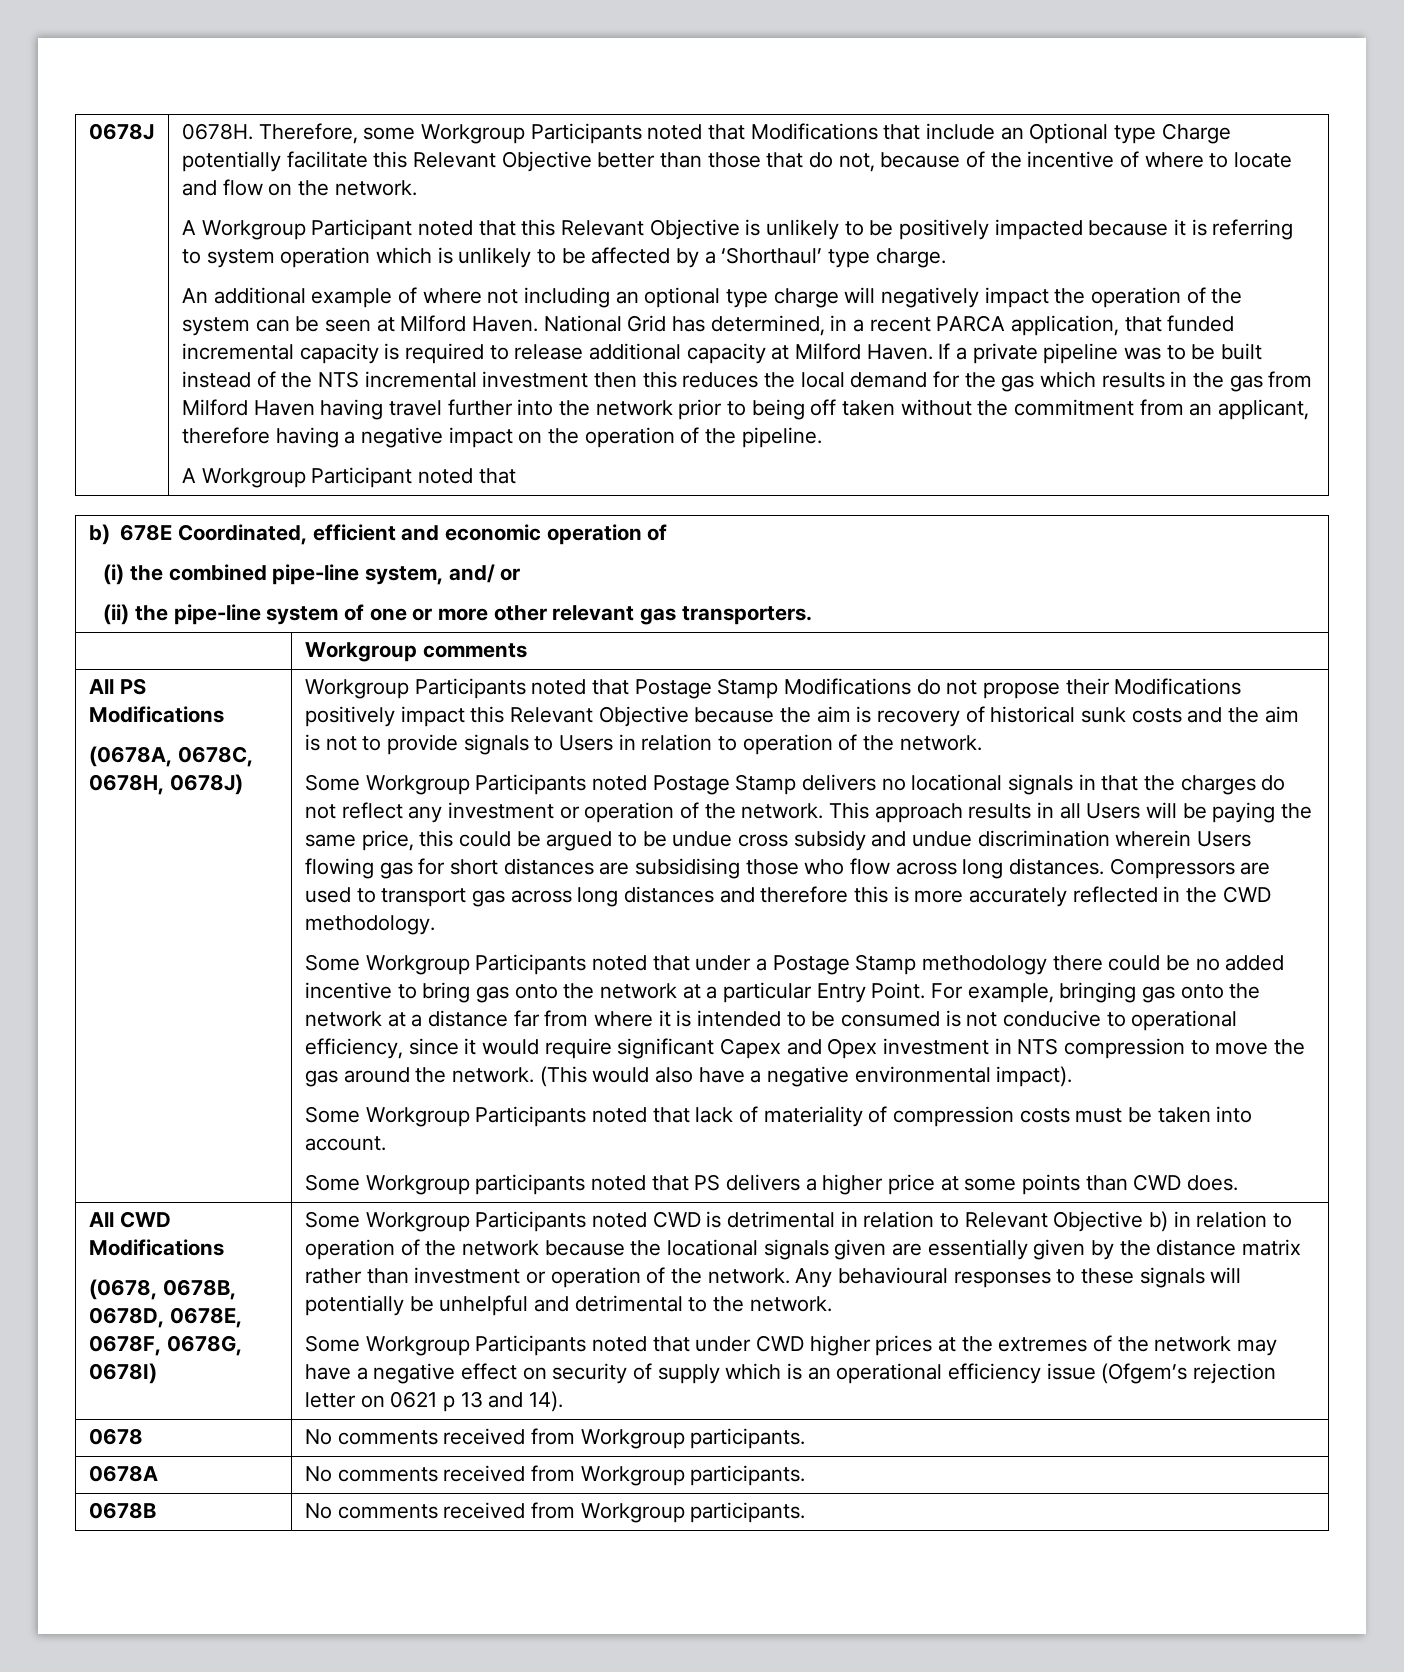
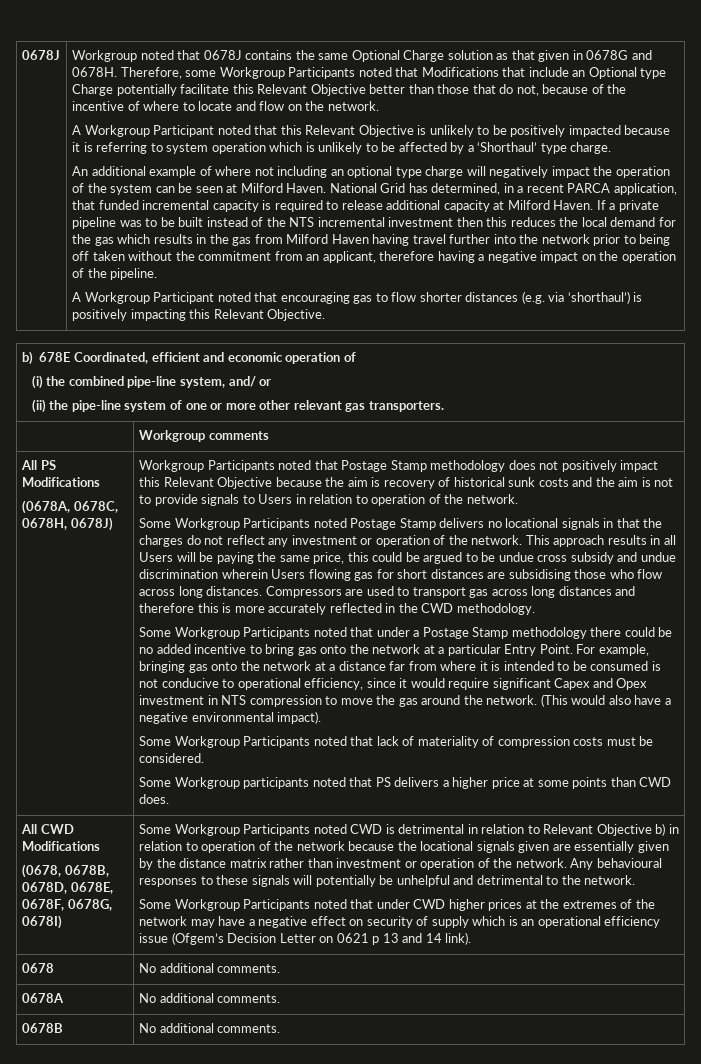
(154, 131) none -> [71,50,652,62] Workgroup noted that 0678J contains the same Optional Charge solution as that given in 0678G and
(516, 476) none -> [280,291,643,304] [71,309,326,321] encouraging gas to flow shorter distances (e.g. via ‘shorthaul’) is positively impacting this Relevant Objective.
[783,678,1242,699] Modifications do not propose their Modifications -> [430,460,559,472] methodology does not
[1157,1106,1253,1123] [304,1136,386,1151] taken into account. -> [138,753,204,763] considered.
[1192,1363,1276,1384] [304,1392,356,1408] rejection letter -> [227,933,316,943] Decision Letter
[528,1391,563,1412] 14). -> [425,932,472,945] 14 link).
[337,1428,806,1449] [88,1465,158,1482] [304,1465,806,1486] [88,1502,156,1519] [304,1502,806,1523] comments received from Workgroup participants. // 0678A | No comments received from Workgroup participants. // 0678B | No comments received from Workgroup participants. -> [159,963,281,973] [21,993,64,1003] [138,993,281,1003] [21,1023,63,1033] [138,1023,281,1033] additional comments. // 0678A | No additional comments. // 0678B | No additional comments.

